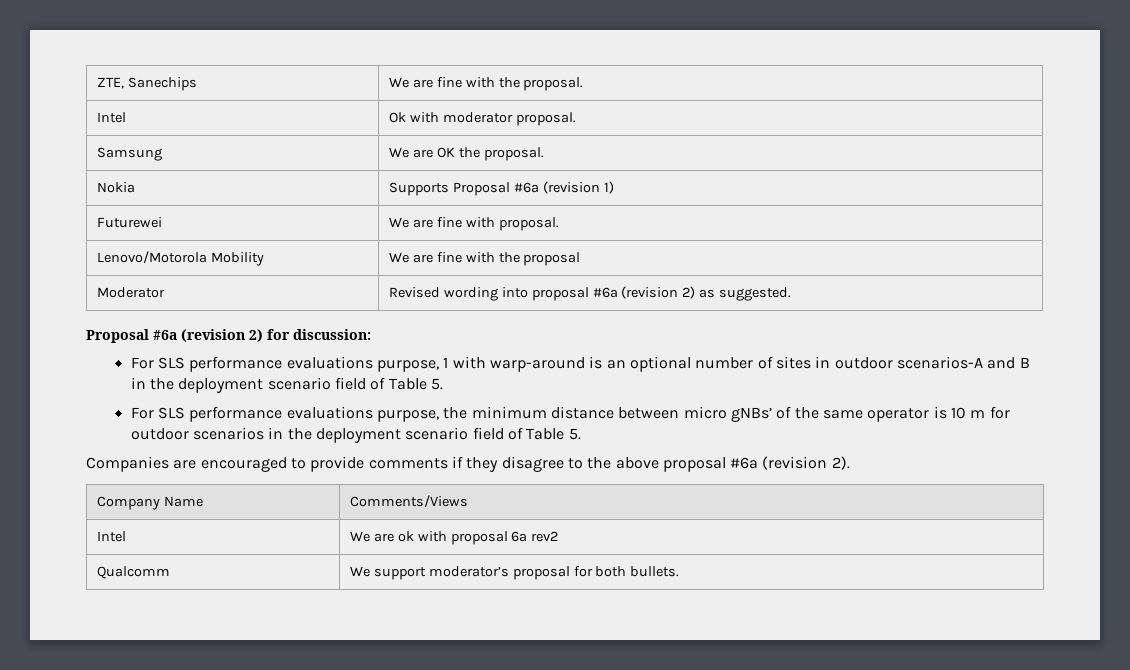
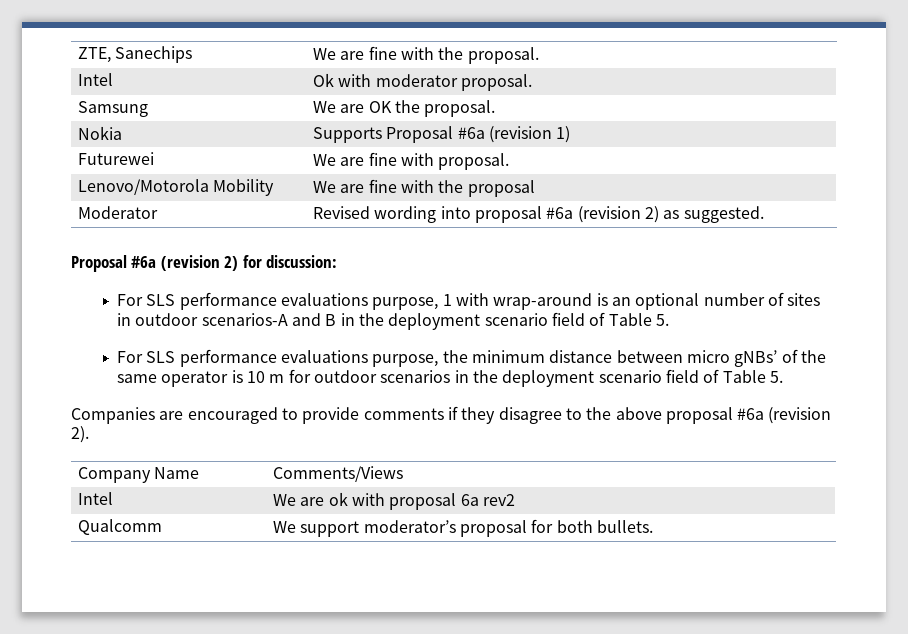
[489,357,585,372] warp-around -> [493,293,593,310] wrap-around

